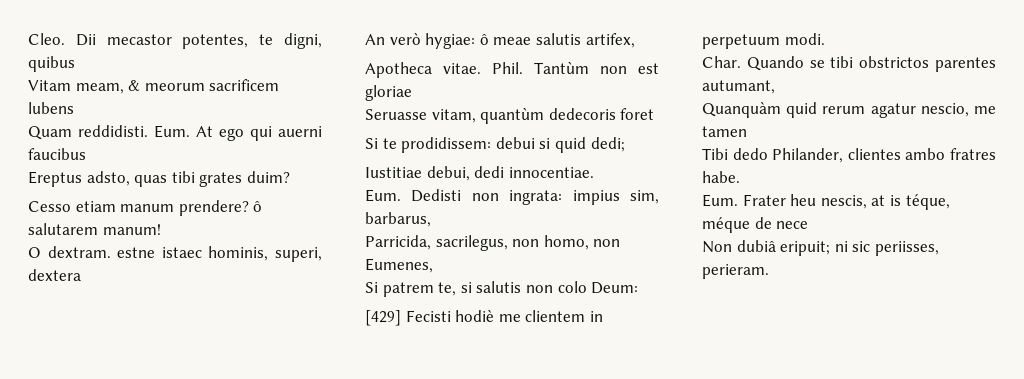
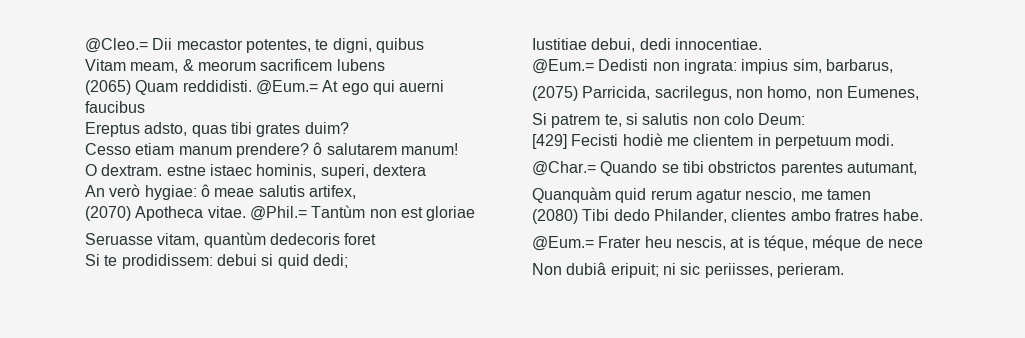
[28,33,65,45] Cleo. -> [85,38,148,53] @Cleo.=
(74, 108) none -> [85,80,131,95] (2065)
[154,125,190,138] Eum. -> [255,80,318,95] @Eum.=
(635, 40) none -> [85,206,131,221] (2070)
[492,62,523,74] Phil. -> [249,206,307,221] @Phil.=
[365,189,401,202] Eum. -> [532,59,594,74] @Eum.=
(431, 219) none -> [532,86,578,101] (2075)
[702,56,741,68] Char. -> [532,161,596,176] @Char.=
(747, 131) none -> [532,209,578,224] (2080)
[702,194,738,207] Eum. -> [532,236,594,251] @Eum.=

